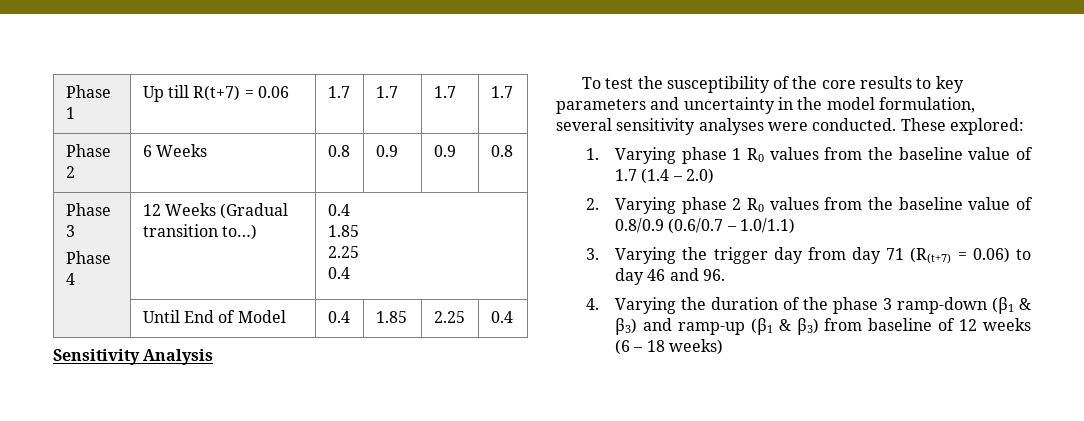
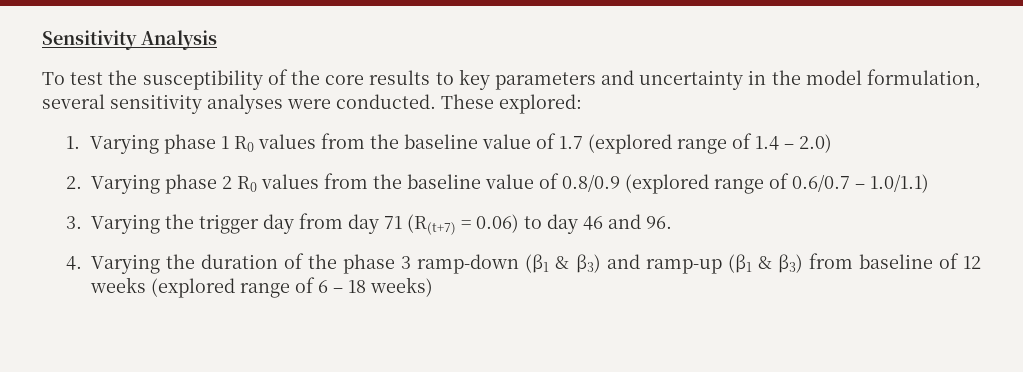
[65,85,111,98] [65,107,75,119] [142,85,289,102] [327,86,350,98] [375,86,398,98] [433,86,456,98] [490,86,513,98] [65,144,111,157] [65,166,75,178] [142,144,208,157] [327,145,350,157] [375,145,398,157] [433,145,456,157] [490,145,513,157] [65,203,111,216] [65,225,75,237] [65,251,111,264] [65,273,75,285] [142,203,289,219] [142,224,258,240] [327,204,350,216] [327,225,359,237] [327,246,359,258] [327,267,350,279] [142,310,286,323] [327,311,350,323] [375,311,407,323] [433,311,465,323] [490,311,513,323] Phase 1 | Up till R(t+7) = 0.06 | 1.7 | 1.7 | 1.7 | 1.7 // Phase 2 | 6 Weeks | 0.8 | 0.9 | 0.9 | 0.8 // Phase 3 // Phase 4 | 12 Weeks (Gradual transition to…) | 0.4 // 1.85 // 2.25 // 0.4 // | Until End of Model | 0.4 | 1.85 | 2.25 | 0.4 // -> (42, 40) none
[641,168,670,184] (1.4 -> [588,133,780,154] (explored range of 1.4
[668,218,724,234] (0.6/0.7 -> [625,173,851,194] (explored range of 0.6/0.7
[615,339,631,355] (6 -> [151,277,329,298] (explored range of 6

